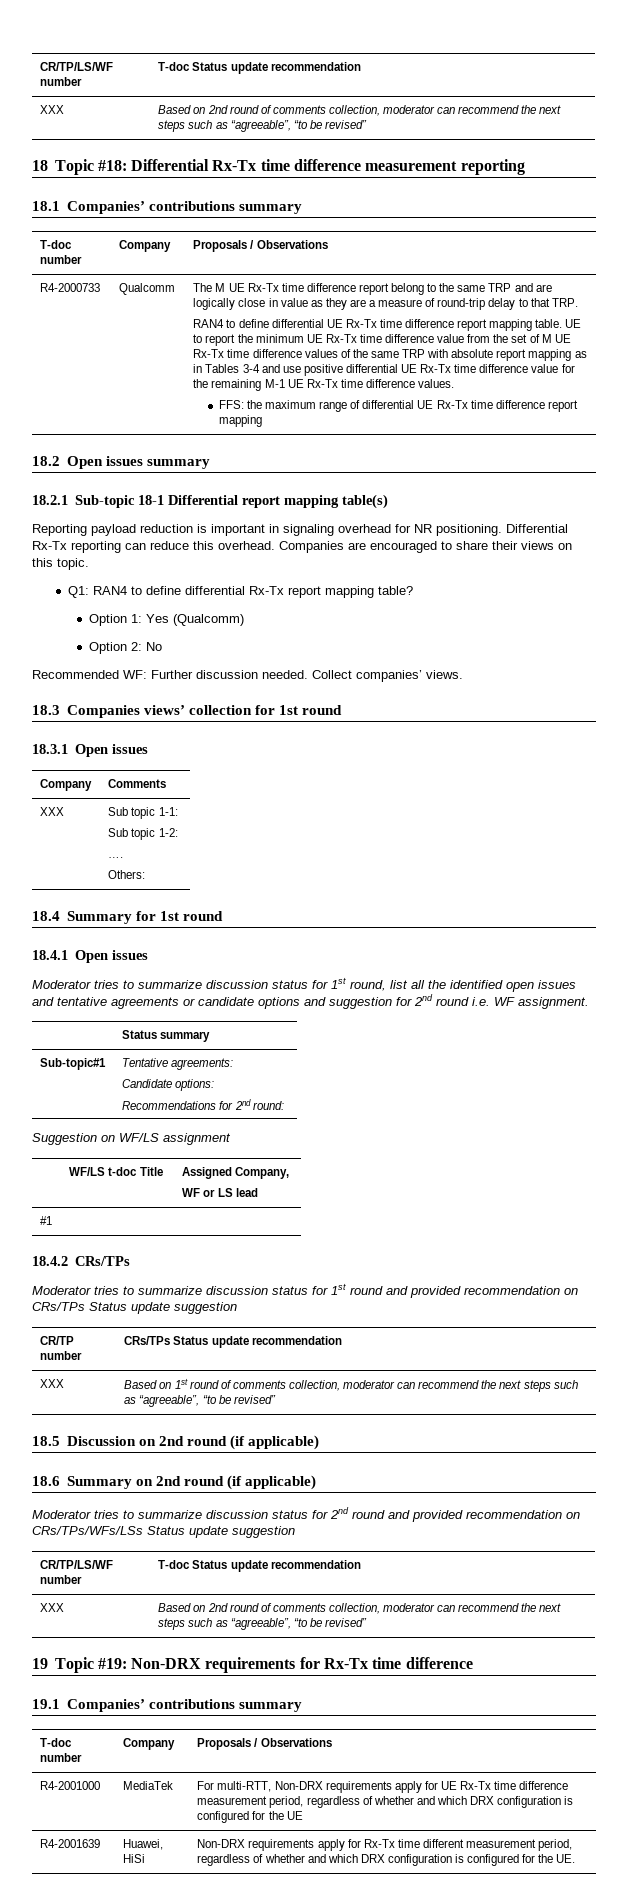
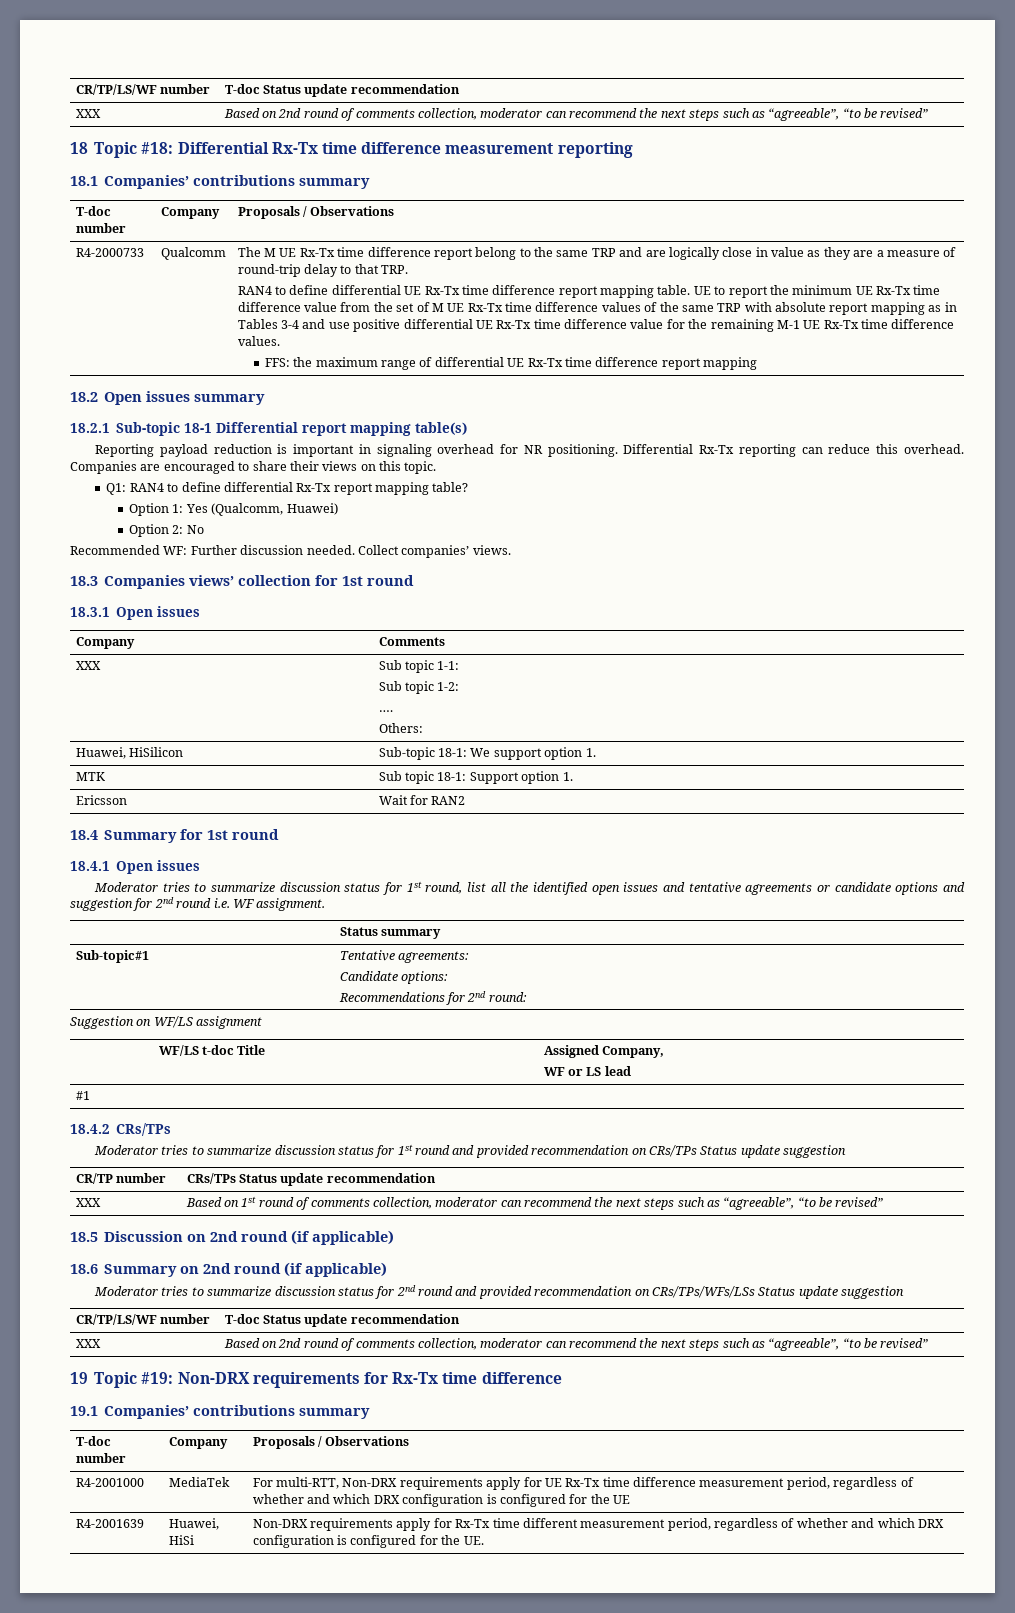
[172,614,244,626] (Qualcomm) -> [211,503,338,516] (Qualcomm, Huawei)
(146, 874) none -> [75,747,184,759] [378,747,596,760] [75,772,105,781] [378,771,573,784] [75,795,127,805] [378,795,466,805] // Huawei, HiSilicon | Sub-topic 18-1: We support option 1. // MTK | Sub topic 18-1: Support option 1. // Ericsson | Wait for RAN2

